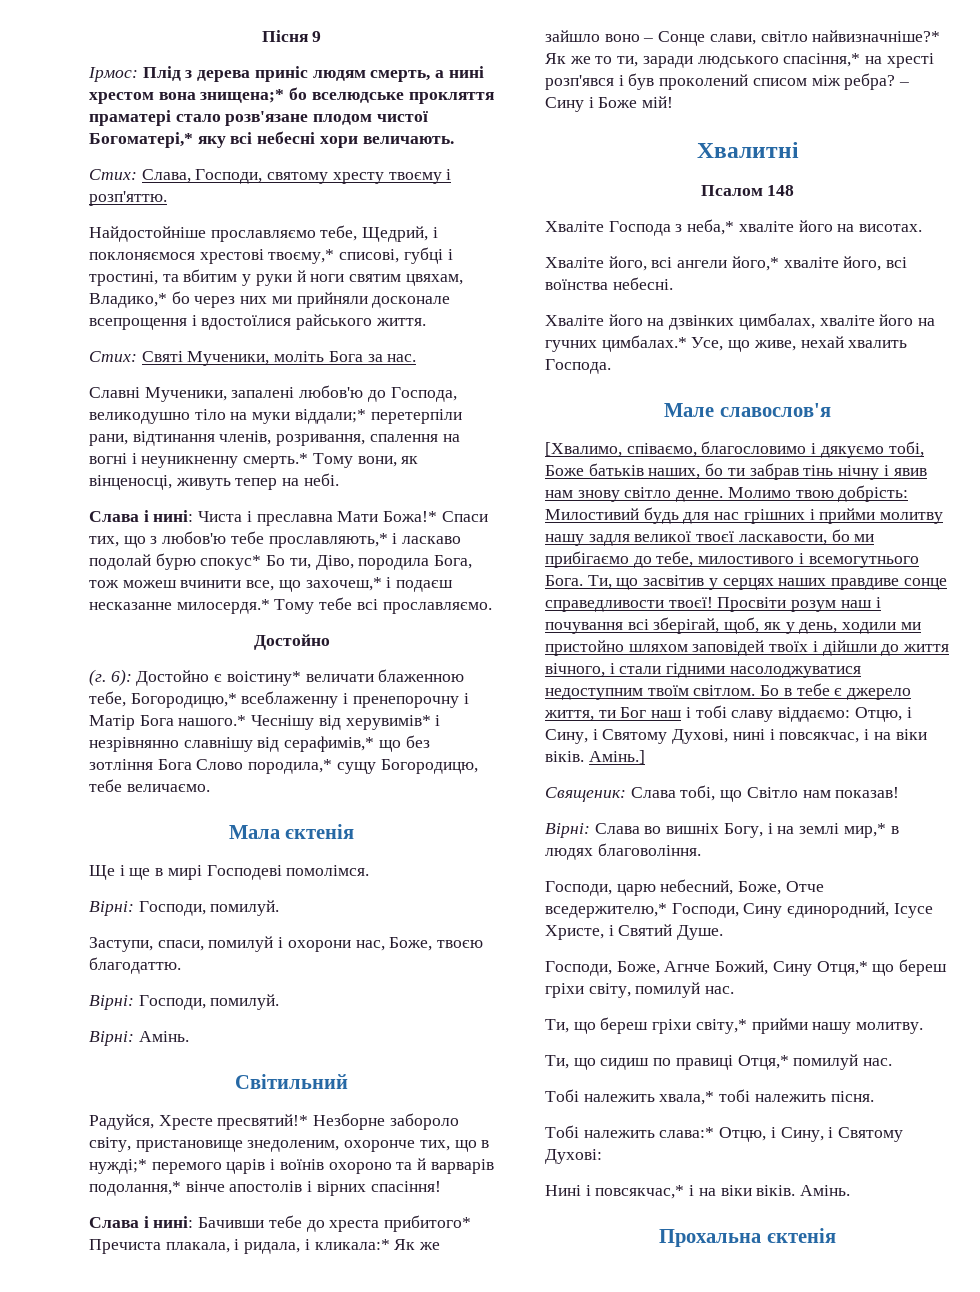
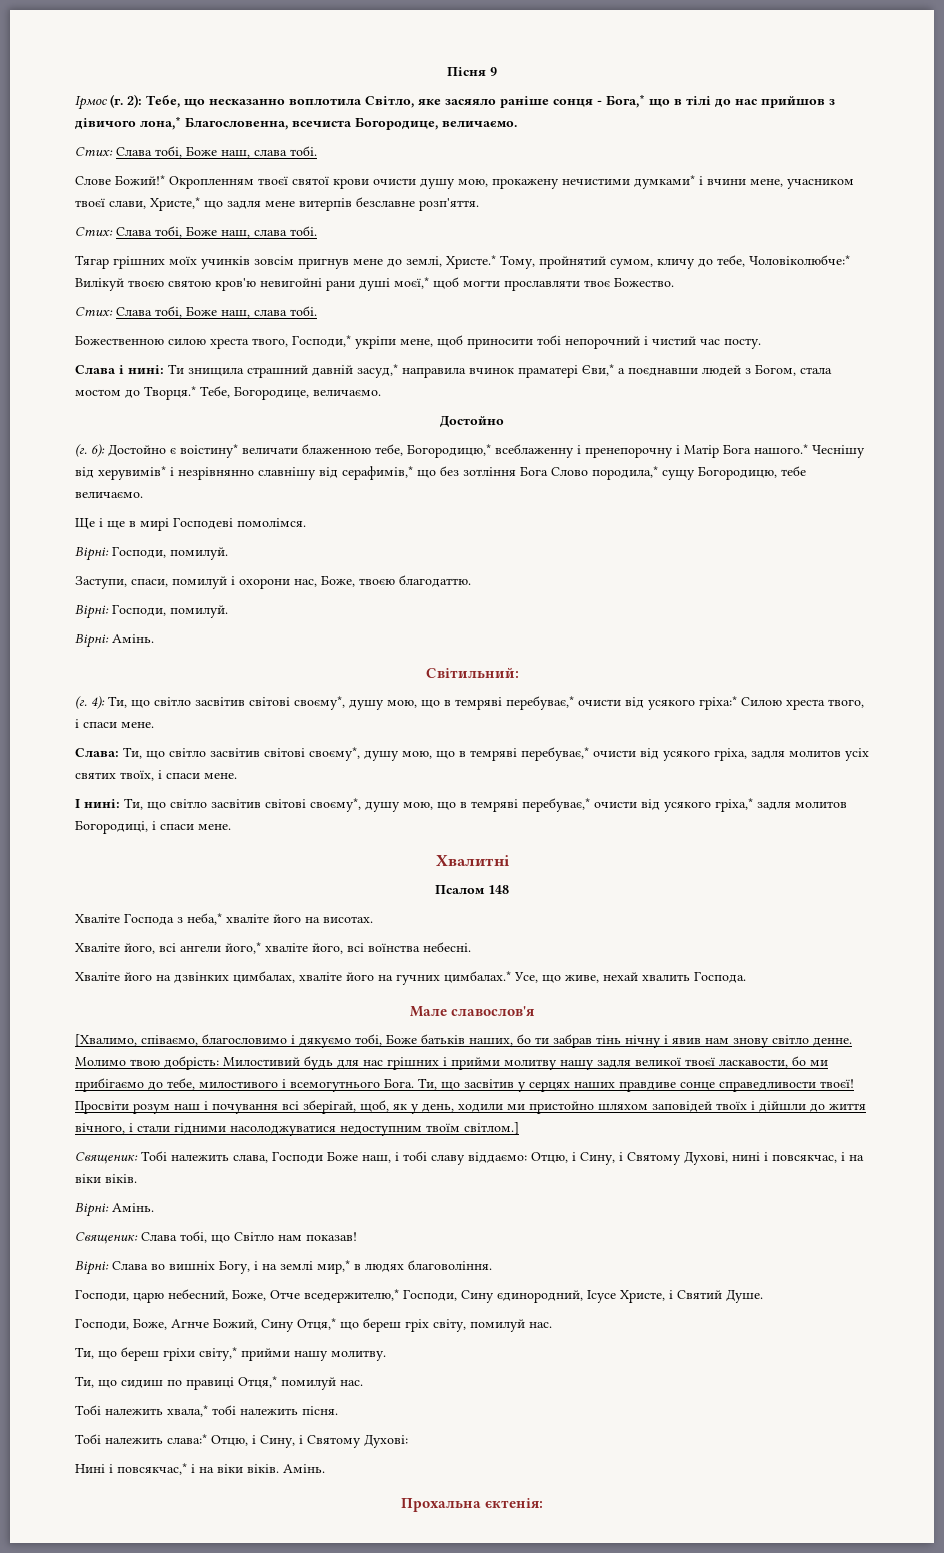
[88,66,484,82] [89,87,494,104] [89,110,428,126] [89,131,454,148] [89,169,452,184] [89,191,167,206] [89,225,438,242] [89,247,453,264] [89,269,463,286] [89,291,451,308] [89,314,426,330] [89,351,417,366] [89,385,457,402] [89,409,462,424] [89,431,460,446] [89,453,419,468] [89,473,339,490] [89,510,488,526] [89,531,462,548] [89,553,473,570] [89,577,454,592] [89,597,492,614] Ірмос: Плід з дерева приніс людям смерть, а нині хрестом вона знищена;* бо вселюдське прокляття праматері стало розв'язане плодом чистої Богоматері,* яку всі небесні хори величають. // Стих: Слава, Господи, святому хресту твоєму і розп'яттю. // Найдостойніше прославляємо тебе, Щедрий, і поклоняємося хрестові твоєму,* списові, губці і тростині, та вбитим у руки й ноги святим цвяхам, Владико,* бо через них ми прийняли досконале всепрощення і вдостоїлися райського життя. // Стих: Святі Мученики, моліть Бога за нас. // Славні Мученики, запалені любов'ю до Господа, великодушно тіло на муки віддали;* перетерпіли рани, відтинання членів, розривання, спалення на вогні і неуникненну смерть.* Тому вони, як вінценосці, живуть тепер на небі. // Слава і нині: Чиста і преславна Мати Божа!* Спаси тих, що з любов'ю тебе прославляють,* і ласкаво подолай бурю спокус* Бо ти, Діво, породила Бога, тож можеш вчинити все, що захочеш,* і подаєш несказанне милосердя.* Тому тебе всі прославляємо. -> [75,94,835,110] [75,116,517,130] [75,146,317,158] [75,175,854,189] [75,197,479,211] [75,226,317,238] [75,255,850,269] [75,277,674,291] [75,306,317,318] [75,335,761,349] [75,364,832,378] [75,386,381,400] Ірмос (г. 2): Тебе, що несказанно воплотила Світло, яке засяяло раніше сонця - Бога,* що в тілі до нас прийшов з дівичого лона,* Благословенна, всечиста Богородице, величаємо. // Стих: Слава тобі, Боже наш, слава тобі. // Слове Божий!* Окропленням твоєї святої крови очисти душу мою, прокажену нечистими думками* і вчини мене, учасником твоєї слави, Христе,* що задля мене витерпів безславне розп'яття. // Стих: Слава тобі, Боже наш, слава тобі. // Тягар грішних моїх учинків зовсім пригнув мене до землі, Христе.* Тому, пройнятий сумом, кличу до тебе, Чоловіколюбче:* Вилікуй твоєю святою кров'ю невигойні рани душі моєї,* щоб могти прославляти твоє Божество. // Стих: Слава тобі, Боже наш, слава тобі. // Божественною силою хреста твого, Господи,* укріпи мене, щоб приносити тобі непорочний і чистий час посту. // Слава і нині: Ти знищила страшний давній засуд,* направила вчинок праматері Єви,* а поєднавши людей з Богом, стала мостом до Творця.* Тебе, Богородице, величаємо.
[228,824,355,839] // Мала єктенія -> (143, 495) none
[235,1074,348,1089] [89,1113,459,1130] [89,1137,490,1152] [89,1158,494,1174] [89,1181,441,1196] [89,1215,472,1232] [89,1239,441,1254] [545,30,941,46] [545,53,934,68] [545,73,910,90] [545,96,674,112] Світильний // Радуйся, Хресте пресвятий!* Незборне забороло світу, пристановище знедоленим, охоронче тих, що в нужді;* перемого царів і воїнів охороно та й варварів подолання,* вінче апостолів і вірних спасіння! // Слава і нині: Бачивши тебе до хреста прибитого* Пречиста плакала, і ридала, і кликала:* Як же зайшло воно – Сонце слави, світло найвизначніше?* Як же то ти, заради людського спасіння,* на хресті розп'явся і був проколений списом між ребра? – Сину і Боже мій! -> [425,667,519,678] [75,696,864,710] [75,719,154,728] [75,747,869,761] [75,770,237,781] [75,798,847,812] [75,820,231,834] Світильний: // (г. 4): Ти, що світло засвітив світові своєму*, душу мою, що в темряві перебуває,* очисти від усякого гріха:* Силою хреста твого, і спаси мене. // Слава: Ти, що світло засвітив світові своєму*, душу мою, що в темряві перебуває,* очисти від усякого гріха, задля молитов усіх святих твоїх, і спаси мене. // І нині: Ти, що світло засвітив світові своєму*, душу мою, що в темряві перебуває,* очисти від усякого гріха,* задля молитов Богородиці, і спаси мене.
[693,683,912,700] [544,707,683,721] світлом. Бо в тебе є джерело життя, ти Бог наш -> [464,1122,519,1135] [75,1151,391,1164] світлом.] // Священик: Тобі належить слава, Господи Боже наш,
[588,750,645,764] Амінь.] -> [75,1203,154,1217] // Вірні: Амінь.
[545,983,584,998] гріхи -> [405,1319,429,1332] гріх
[766,1228,836,1243] єктенія -> [485,1498,544,1508] єктенія:

